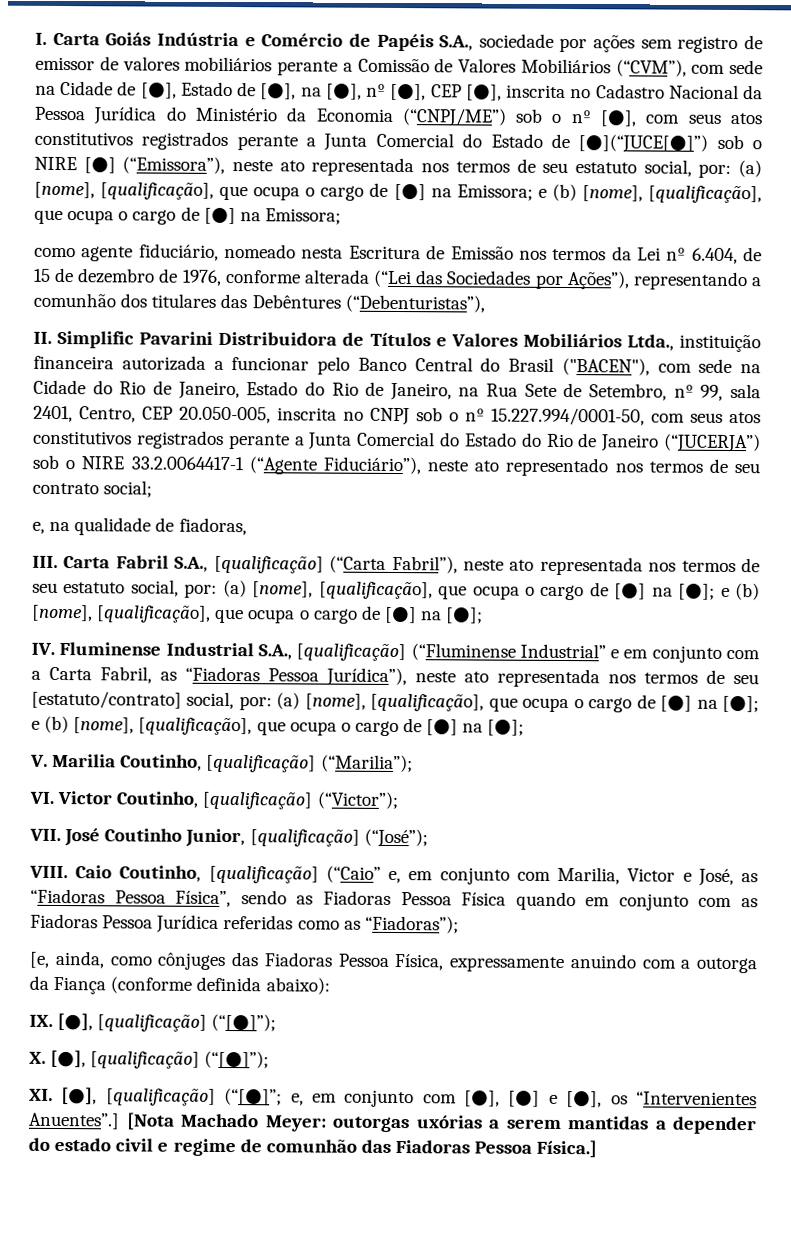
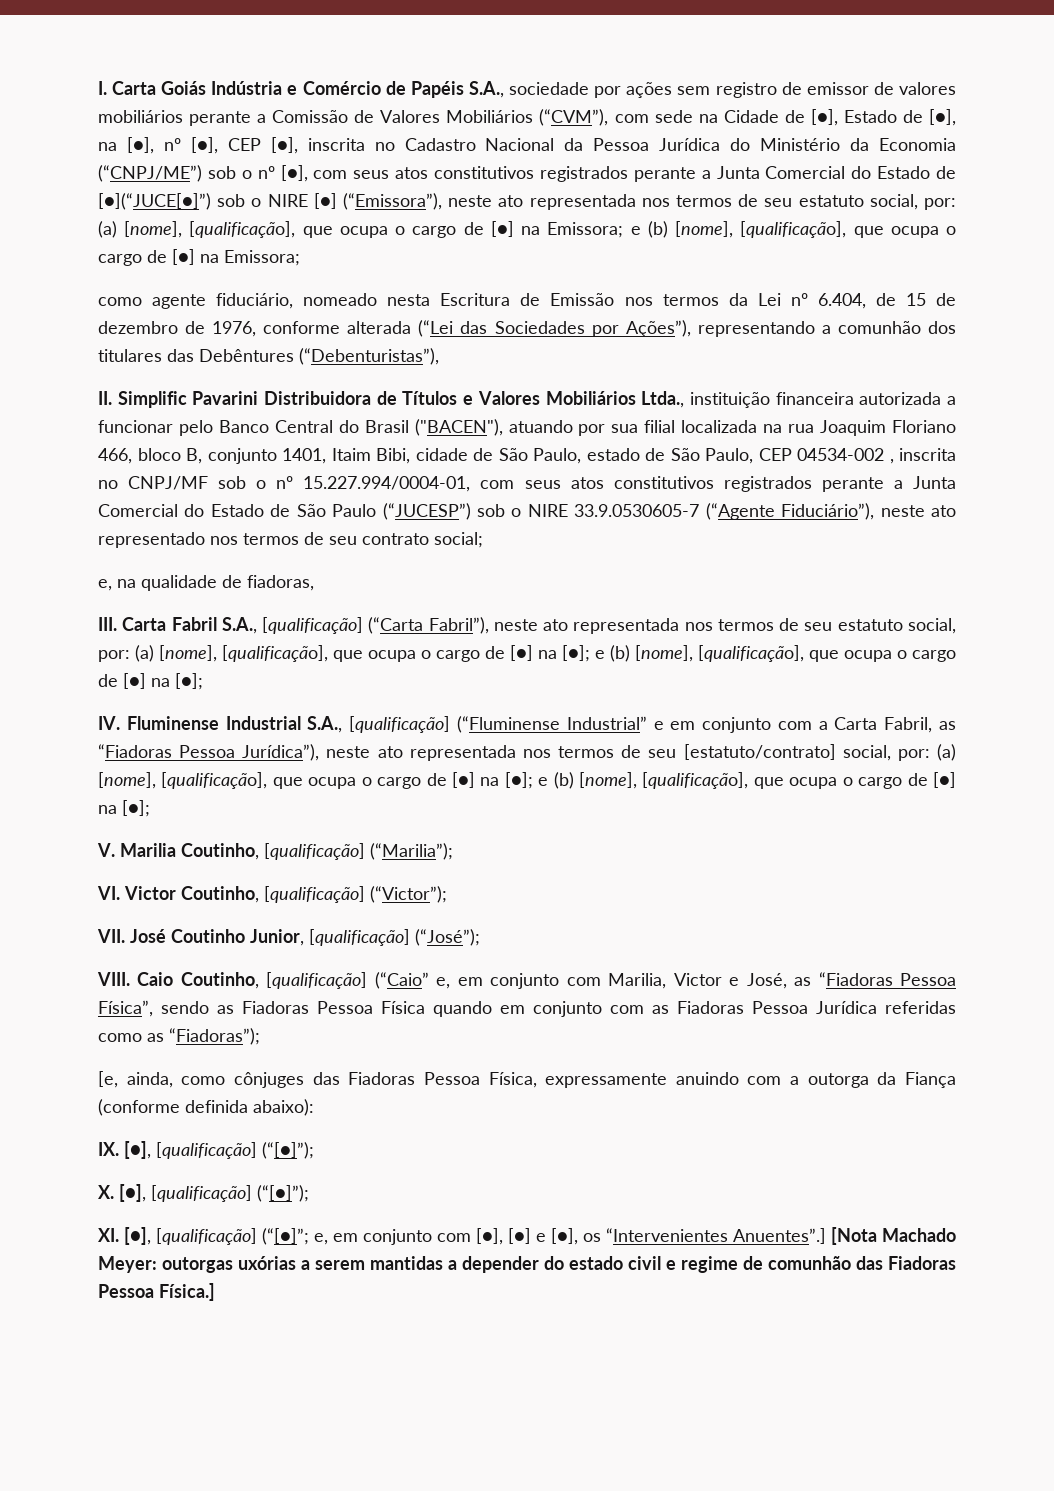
[657,358,761,374] [33,379,761,401] [33,405,645,426] com sede na Cidade do Rio de Janeiro, Estado do Rio de Janeiro, na Rua Sete de Setembro, nº 99, sala 2401, Centro, CEP 20.050-005, inscrita no CNPJ sob o nº 15.227.994/0001-50, -> [508,420,956,436] [98,448,956,464] [98,476,471,492] atuando por sua filial localizada na rua Joaquim Floriano 466, bloco B, conjunto 1401, Itaim Bibi, cidade de São Paulo, estado de São Paulo, CEP 04534-002 , inscrita no CNPJ/MF sob o nº 15.227.994/0004-01,
[521,432,761,453] [32,454,244,471] do Rio de Janeiro (“JUCERJA”) sob o NIRE 33.2.0064417-1 -> [270,503,700,520] de São Paulo (“JUCESP”) sob o NIRE 33.9.0530605-7

